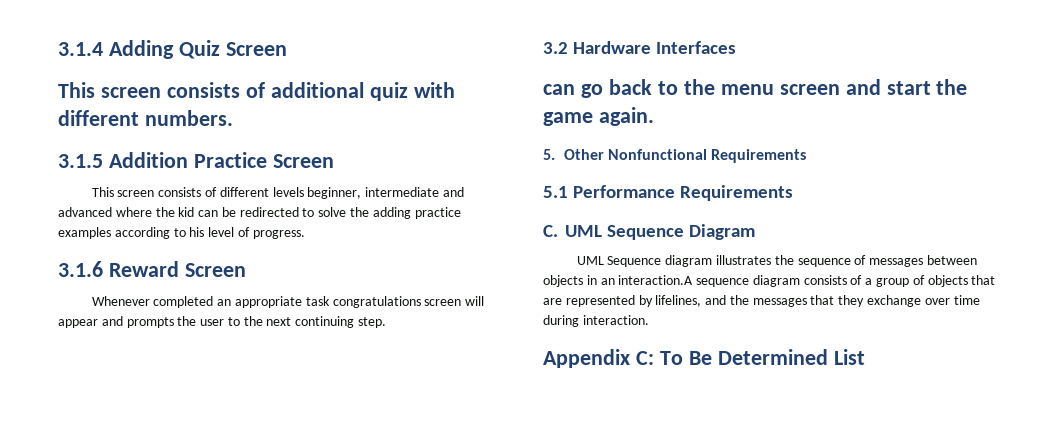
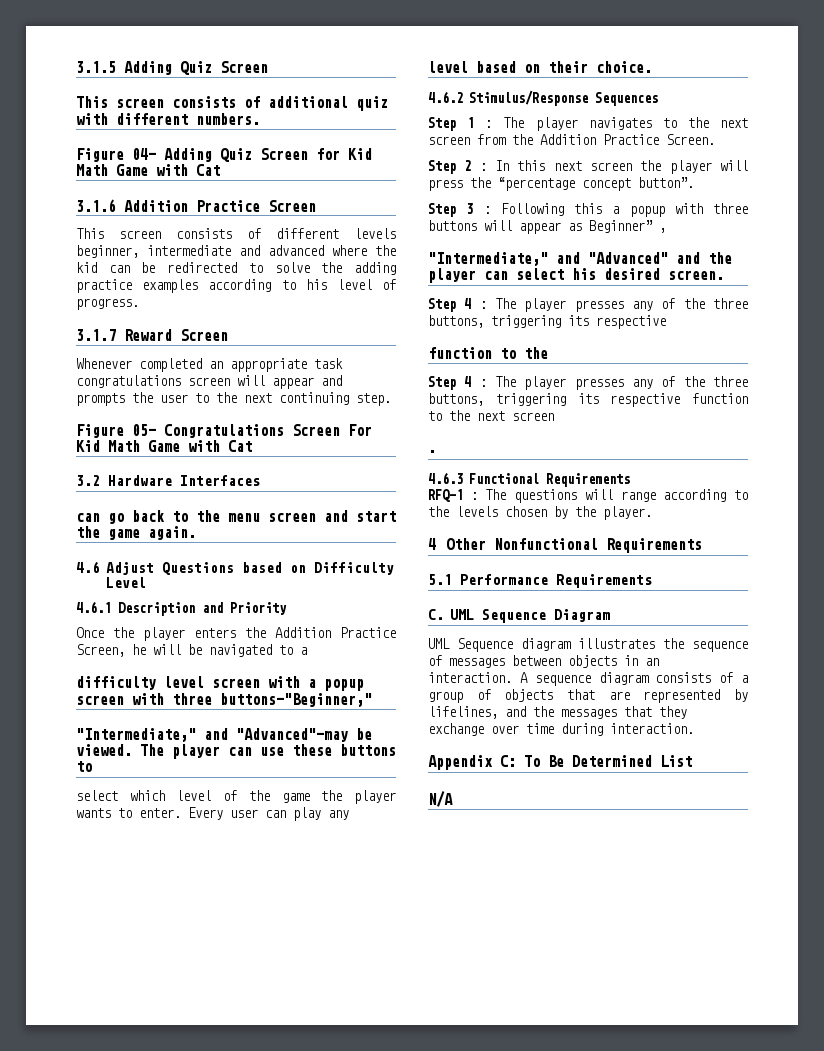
[58,42,103,56] 3.1.4 -> [76,61,116,73] 3.1.5
[58,154,103,168] 3.1.5 -> [76,148,372,162] [76,164,220,176] [76,199,116,212] Figure 04- Adding Quiz Screen for Kid Math Game with Cat // 3.1.6
[58,261,103,277] 3.1.6 -> [76,329,116,341] 3.1.7
(387, 322) none -> [76,424,372,438] [76,440,252,452] // Figure 05- Congratulations Screen For Kid Math Game with Cat
[543,149,555,160] 5. -> [76,561,394,575] [105,577,146,588] [76,601,287,616] [76,627,396,641] [76,644,307,657] [76,676,364,691] [76,693,372,707] [76,728,372,742] [76,744,396,759] [76,761,92,772] [76,790,397,804] [76,807,349,821] [428,61,652,73] [428,90,658,106] [428,117,748,131] [428,134,715,145] [428,160,748,174] [428,177,694,191] [428,203,748,217] [428,220,666,234] [428,252,732,266] [428,268,724,283] [428,298,748,312] [428,315,666,329] [428,347,548,359] [428,376,748,390] [428,393,748,407] [428,410,554,421] [428,450,436,453] [428,472,630,487] [428,489,748,503] [428,506,652,520] [428,538,436,550] 4.6 Adjust Questions based on Difficulty Level // 4.6.1 Description and Priority // Once the player enters the Addition Practice Screen, he will be navigated to a // difficulty level screen with a popup screen with three buttons—"Beginner," // "Intermediate," and "Advanced"-may be viewed. The player can use these buttons to // select which level of the game the player wants to enter. Every user can play any // level based on their choice. // 4.6.2 Stimulus/Response Sequences // Step 1 : The player navigates to the next screen from the Addition Practice Screen. // Step 2 : In this next screen the player will press the “percentage concept button”. // Step 3 : Following this a popup with three buttons will appear as Beginner” , // "Intermediate," and "Advanced" and the player can select his desired screen. // Step 4 : The player presses any of the three buttons, triggering its respective // function to the // Step 4 : The player presses any of the three buttons, triggering its respective function to the next screen // . // 4.6.3 Functional Requirements // RFQ-1 : The questions will range according to the levels chosen by the player. // 4
[618,275,694,285] interaction.A -> [428,672,528,683] interaction. A
(865, 357) none -> [428,791,453,807] // N/A

